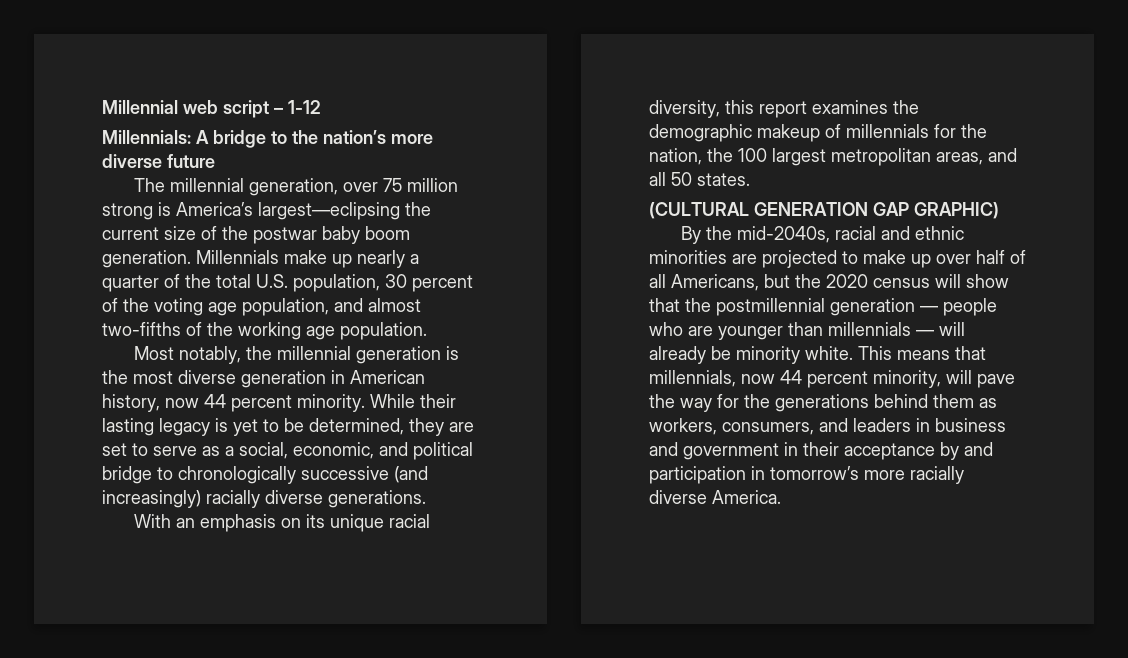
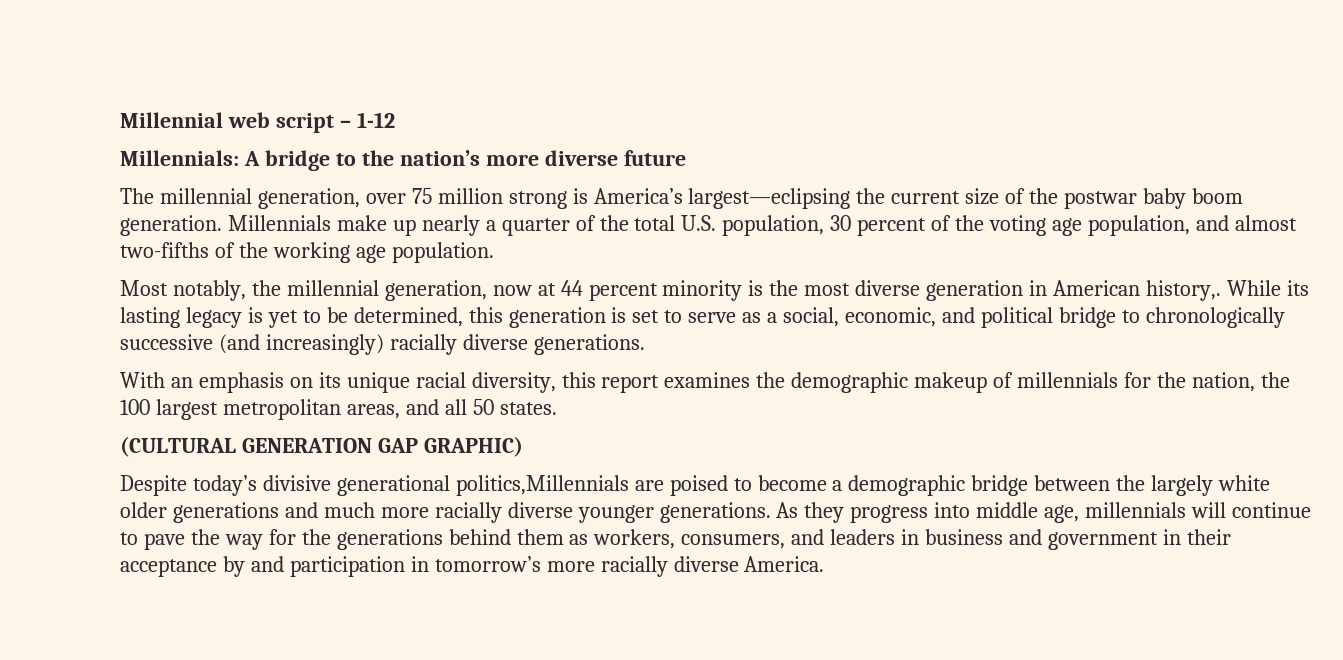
[356,346,442,364] generation -> [384,280,743,301] generation, now at 44 percent minority
[102,394,456,412] history, now 44 percent minority. While their -> [1145,280,1309,301] history,. While its
[409,418,474,436] they are -> [468,307,627,328] this generation is
[681,226,965,244] [649,250,1026,268] [649,274,1009,291] [649,298,997,316] [649,322,965,340] [649,346,986,364] [649,370,972,388] By the mid-2040s, racial and ethnic minorities are projected to make up over half of all Americans, but the 2020 census will show that the postmillennial generation — people who are younger than millennials — will already be minority white. This means that millennials, now 44 percent minority, will -> [120,475,1271,496] [120,502,1311,523] [120,532,138,545] Despite today’s divisive generational politics,Millennials are poised to become a demographic bridge between the largely white older generations and much more racially diverse younger generations. As they progress into middle age, millennials will continue to

